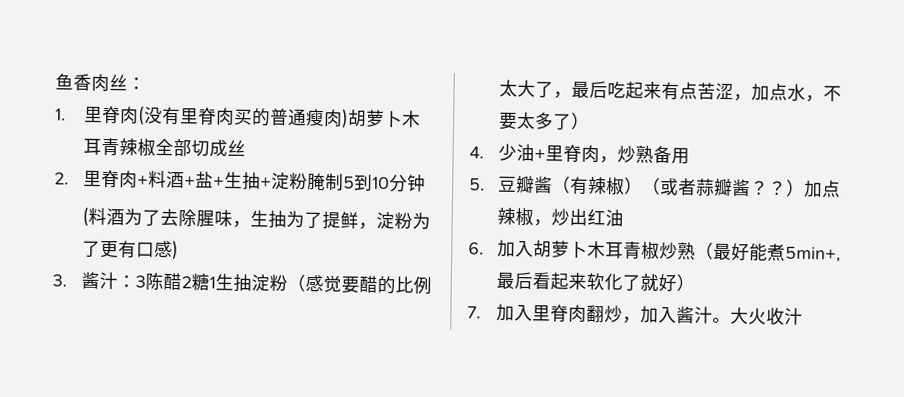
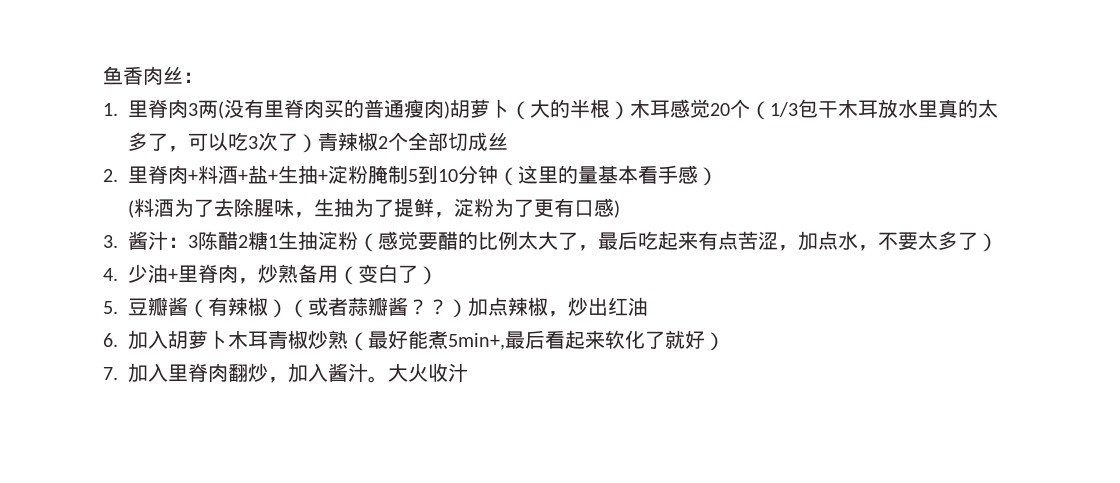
(139, 115) none -> [188,100,218,118] 3两
[401,110,421,128] [82,137,156,157] 木耳青辣椒 -> [510,99,998,120] [128,132,408,153] （大的半根）木耳感觉20个（1/3包干木耳放水里真的太多了，可以吃3次了）青辣椒2个
(426, 183) none -> [498,165,718,186] （这里的量基本看手感）
(690, 156) none -> [338,264,438,285] （变白了）

